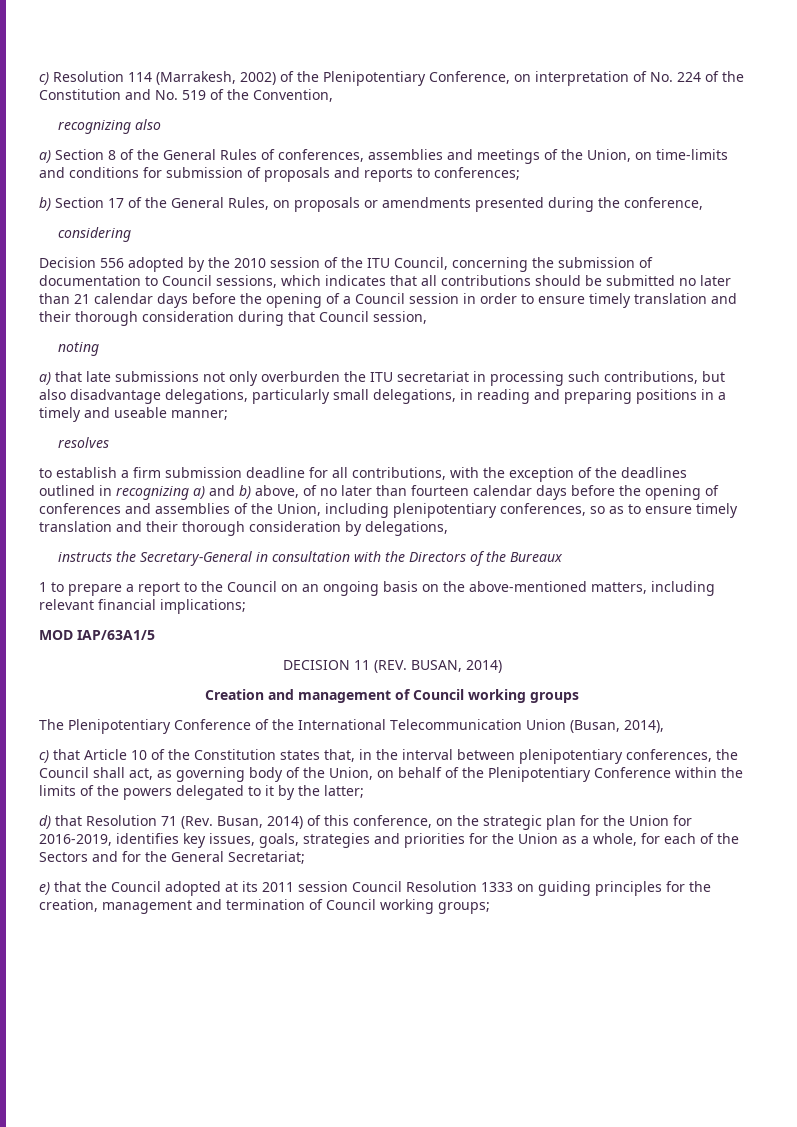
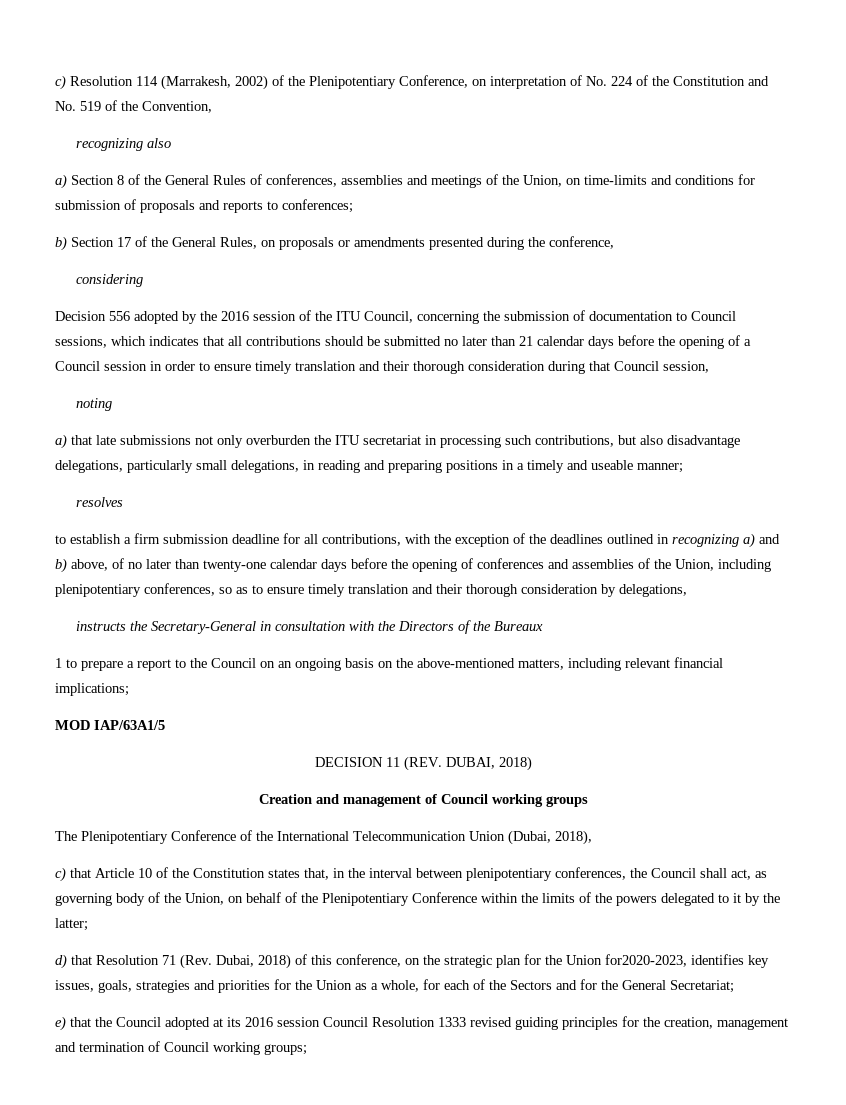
[234,258,266,268] 2010 -> [221,311,249,321] 2016
[411,485,469,496] fourteen -> [203,560,266,572] twenty-one
[410,660,502,673] BUSAN, 2014) -> [445,756,532,771] DUBAI, 2018)
[570,720,664,733] (Busan, 2014), -> [508,830,592,845] (Dubai, 2018),
[217,816,303,829] Busan, 2014) -> [216,954,291,969] Dubai, 2018)
[673,815,692,826] [39,834,112,846] for 2016-2019, -> [605,954,687,967] for2020-2023,
[262,882,294,892] 2011 -> [245,1017,273,1027] 2016
[517,884,534,892] on -> [470,1017,512,1027] revised

